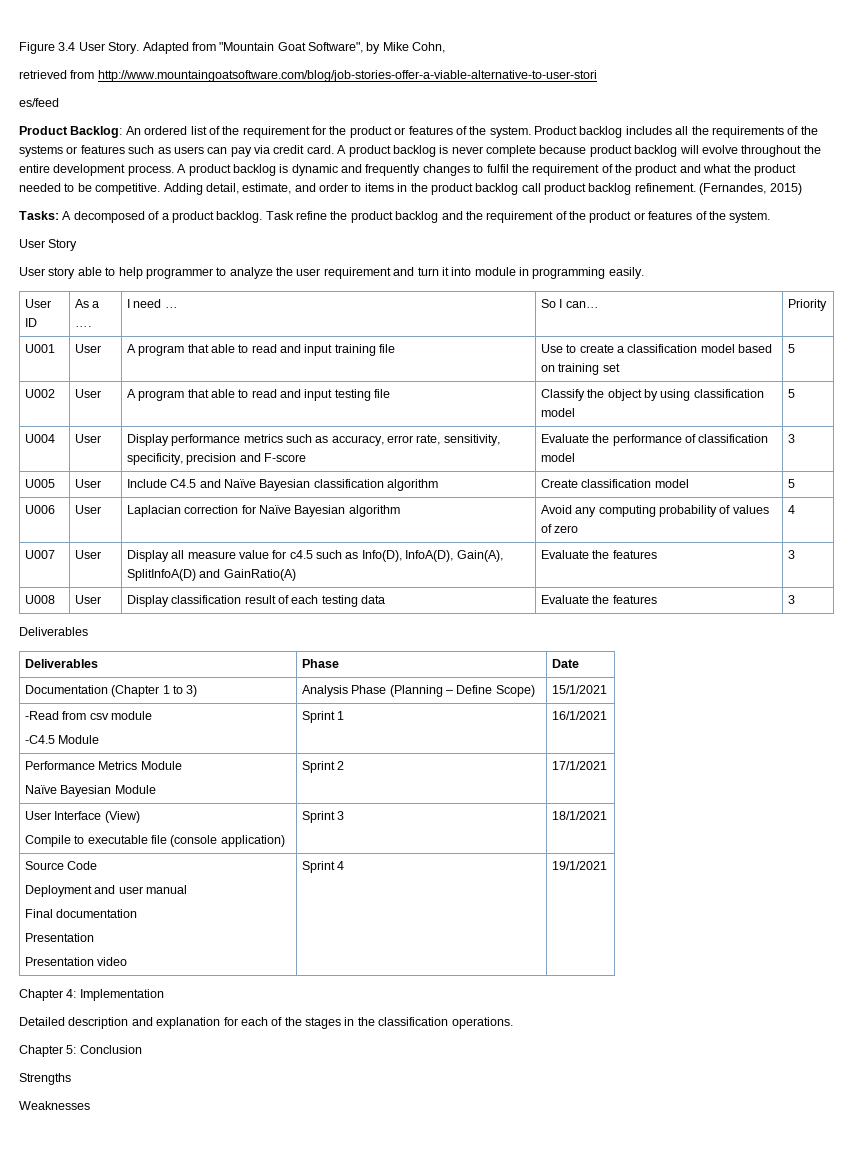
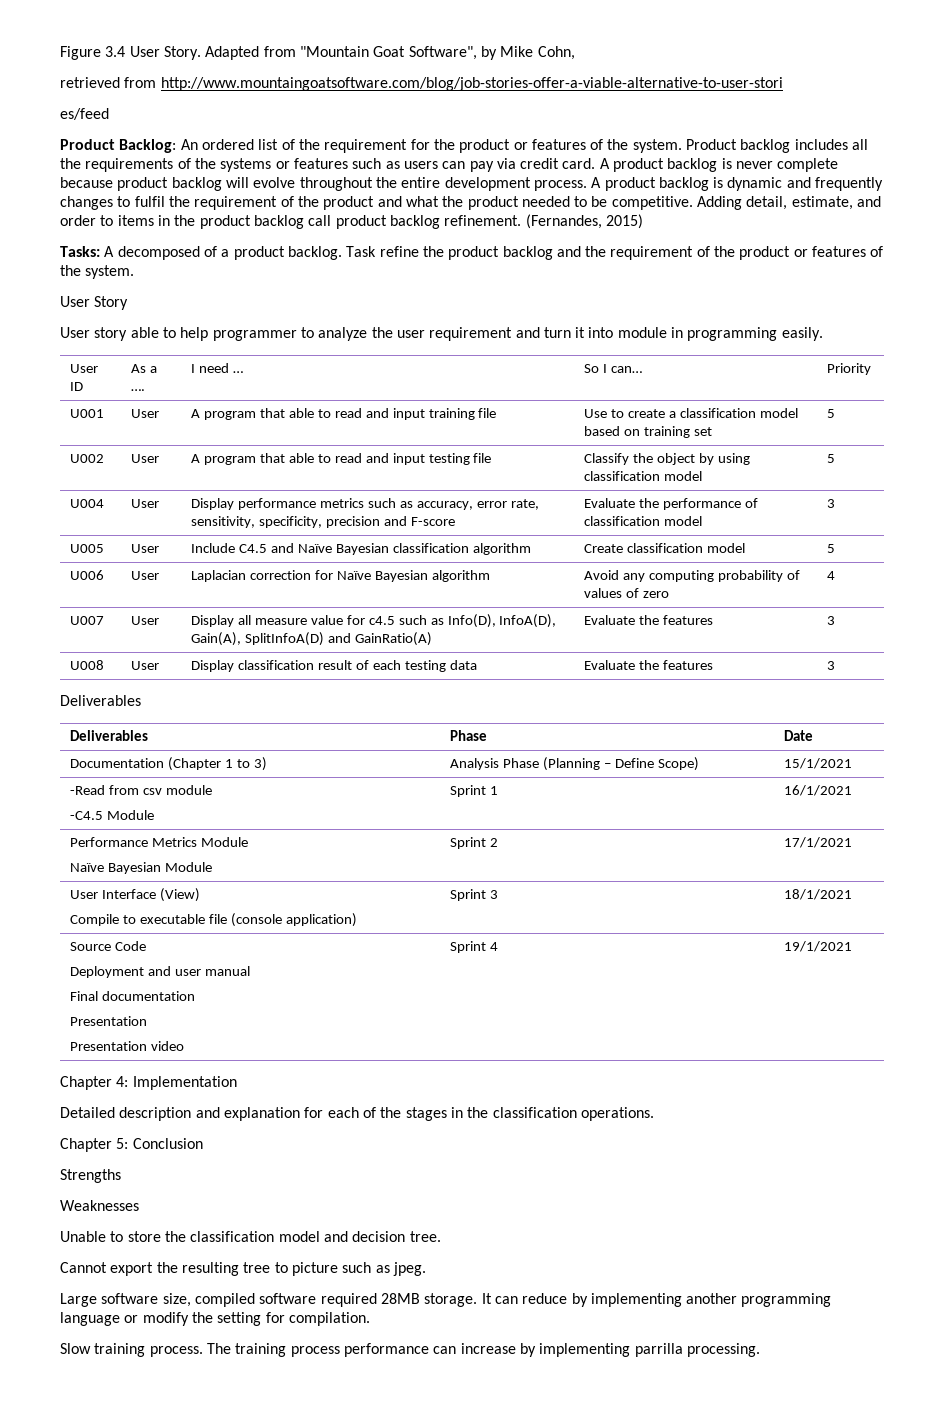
(90, 1105) none -> [60,1231,441,1242] [60,1262,426,1276] [60,1293,832,1307] [60,1312,370,1326] [60,1343,760,1357] // Unable to store the classification model and decision tree. // Cannot export the resulting tree to picture such as jpeg. // Large software size, compiled software required 28MB storage. It can reduce by implementing another programming language or modify the setting for compilation. // Slow training process. The training process performance can increase by implementing parrilla processing.

